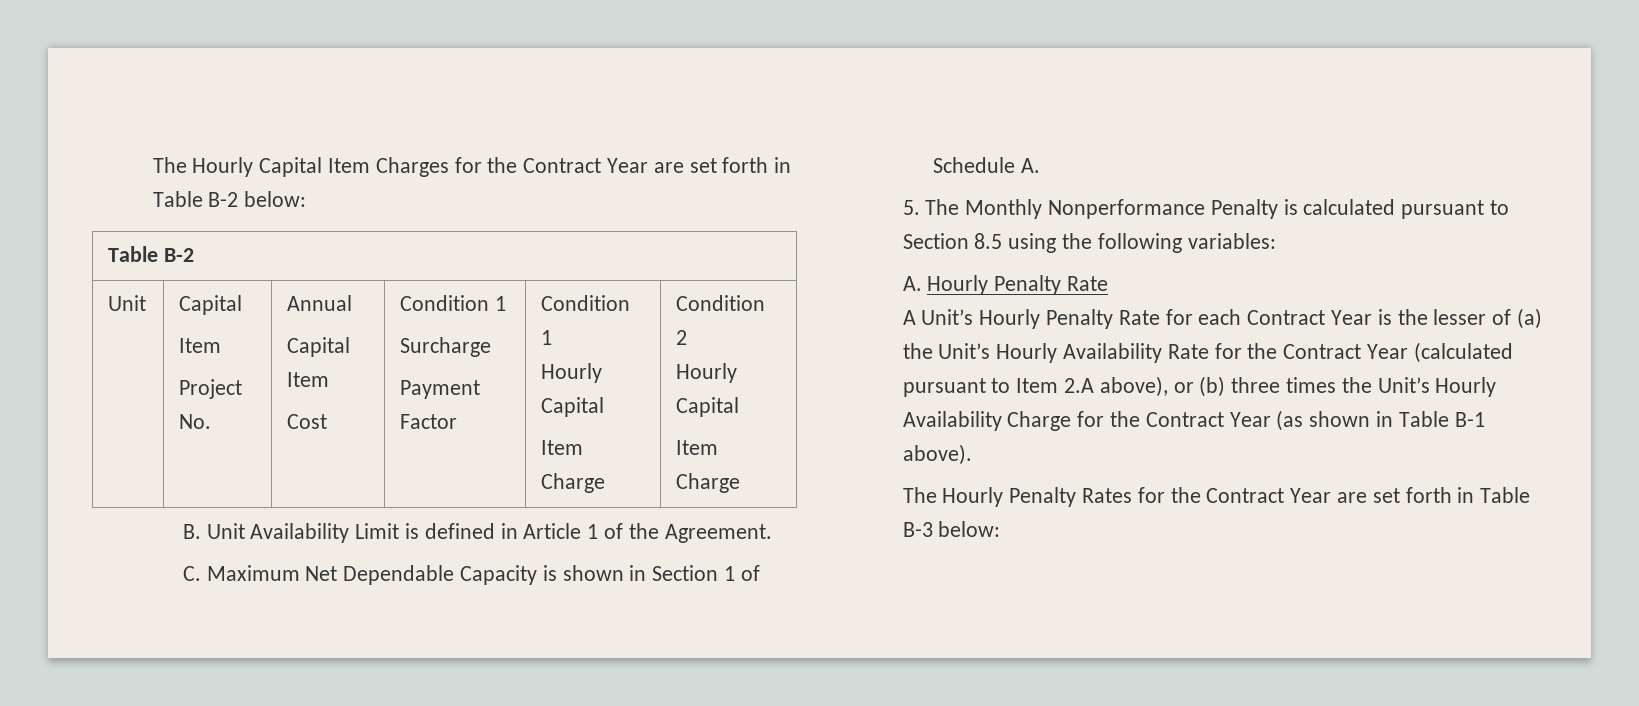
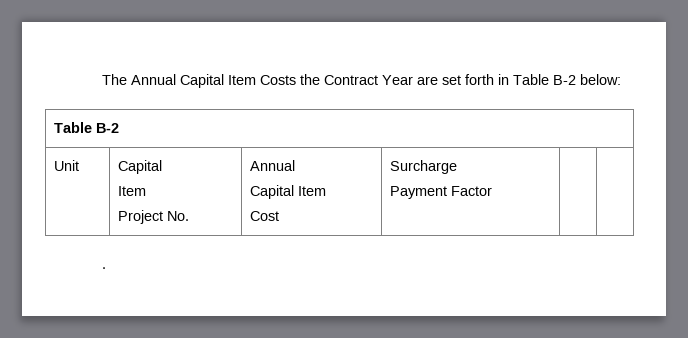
[152,157,482,177] The Hourly Capital Item Charges for -> [102,74,297,88] The Annual Capital Item Costs
[400,295,507,311] Condition 1 // -> (279, 216) none
[541,295,631,311] [541,330,553,345] [541,363,603,383] [541,397,605,417] [541,440,584,455] [541,473,606,493] [676,295,766,311] [676,330,688,345] [676,363,738,383] [676,397,740,417] [676,440,719,455] [676,473,741,493] [182,523,772,543] [182,565,760,585] [932,157,1040,173] [902,199,1509,219] [902,233,1276,253] [902,275,1108,295] [902,308,1542,329] [902,342,1513,363] [902,376,1497,397] [902,410,1485,431] [902,444,972,465] [902,487,1531,507] [902,521,1001,537] Condition 1 // Hourly Capital // Item Charge | Condition 2 // Hourly Capital // Item Charge // B. Unit Availability Limit is defined in Article 1 of the Agreement. // C. Maximum Net Dependable Capacity is shown in Section 1 of Schedule A. // 5. The Monthly Nonperformance Penalty is calculated pursuant to Section 8.5 using the following variables: // A. Hourly Penalty Rate // A Unit’s Hourly Penalty Rate for each Contract Year is the lesser of (a) the Unit’s Hourly Availability Rate for the Contract Year (calculated pursuant to Item 2.A above), or (b) three times the Unit’s Hourly Availability Charge for the Contract Year (as shown in Table B-1 above). // The Hourly Penalty Rates for the Contract Year are set forth in Table B-3 below: -> [102,267,107,269] | // .

